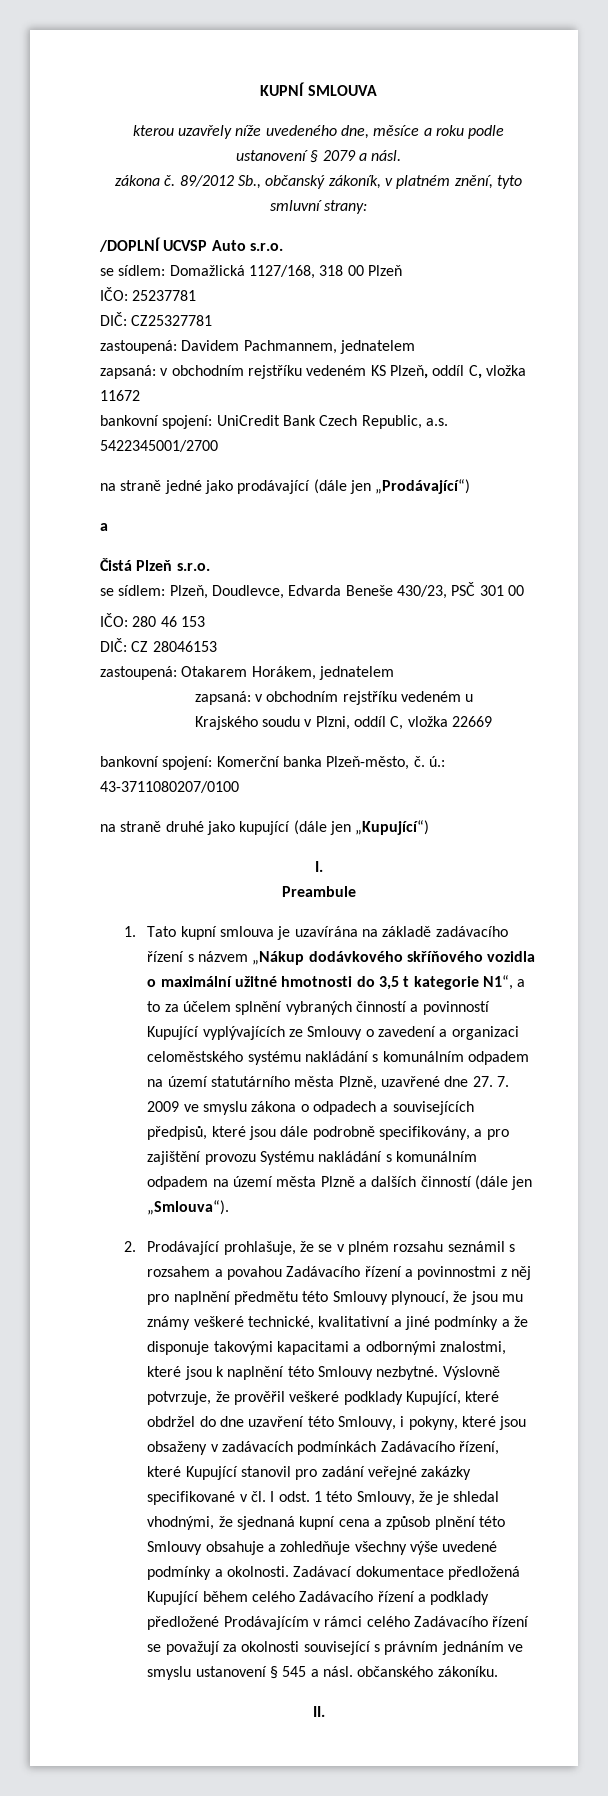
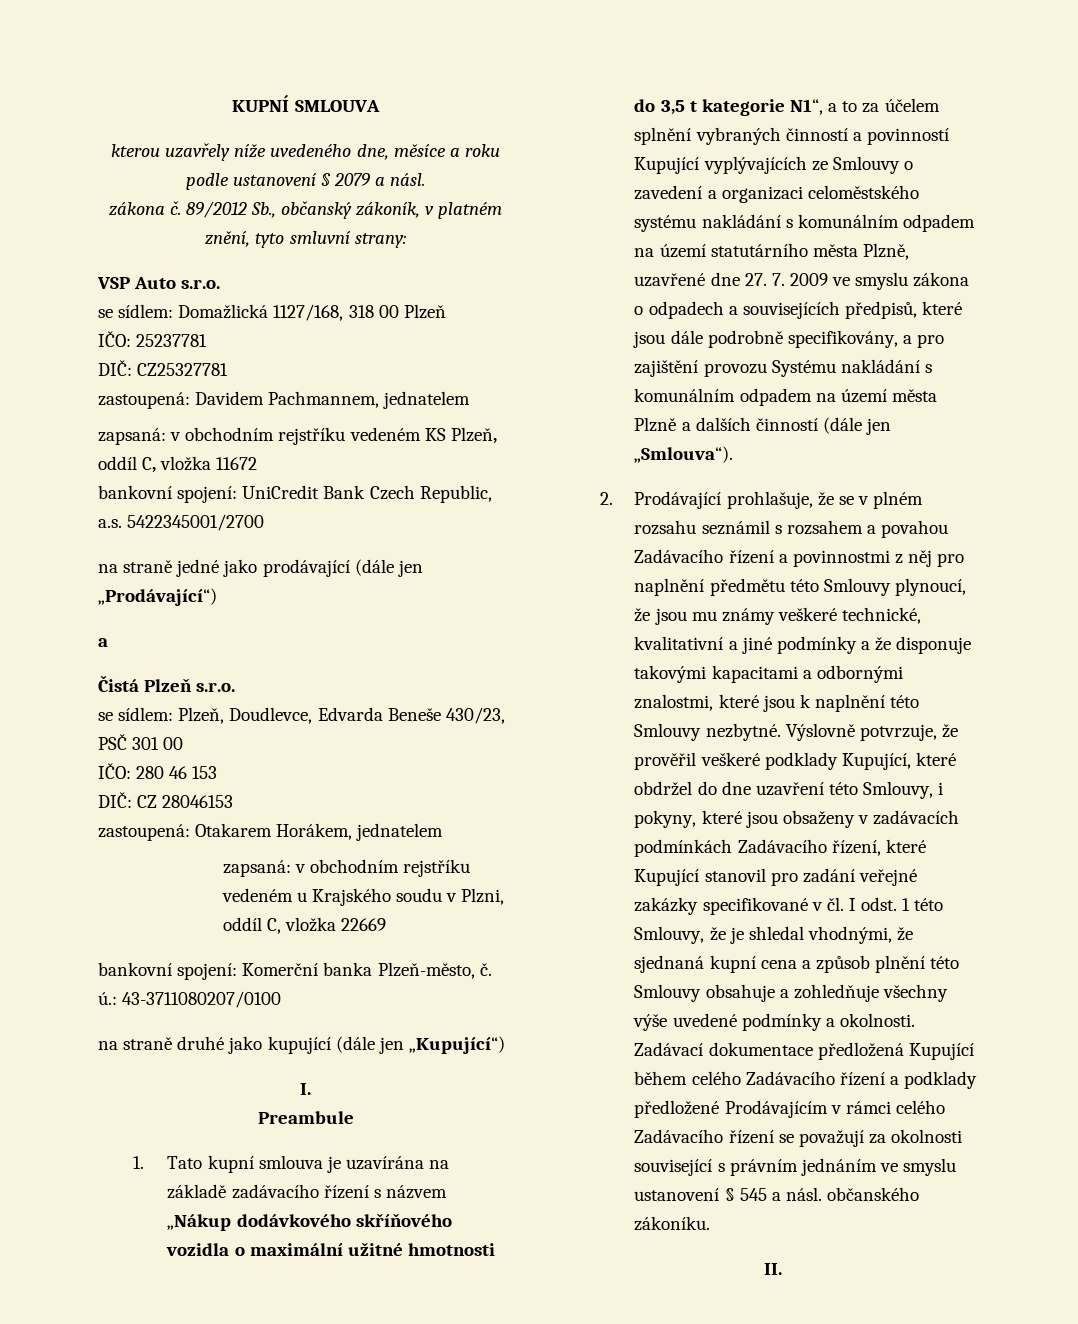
[99,237,208,252] /DOPLNÍ UCVSP -> [97,277,130,289] VSP

